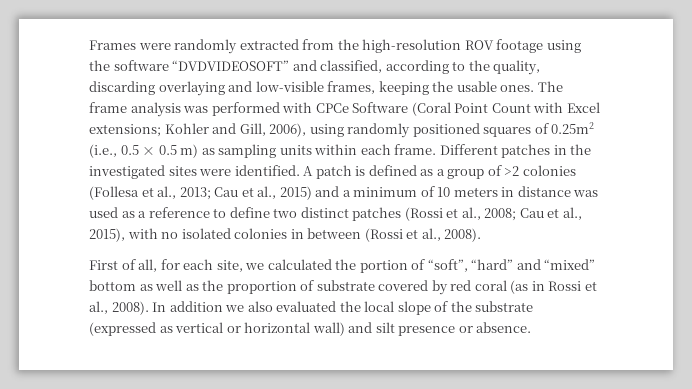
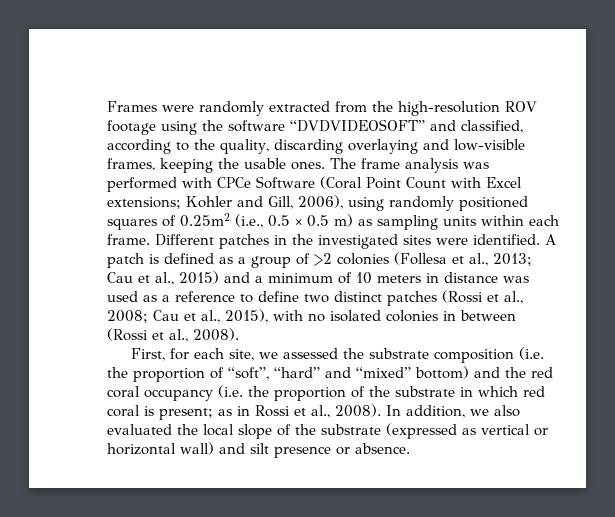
[89,259,158,272] First of all, -> [130,348,165,361] First,
[267,259,408,273] calculated the portion -> [282,347,544,363] [107,367,205,382] assessed the substrate composition (i.e. the proportion
[89,280,529,295] bottom as well as the proportion of substrate covered by red coral (as -> [415,366,553,379] [107,385,545,401] [107,405,232,420] bottom) and the red coral occupancy (i.e. the proportion of the substrate in which red coral is present; as
[169,301,223,312] addition -> [406,405,465,418] addition,

